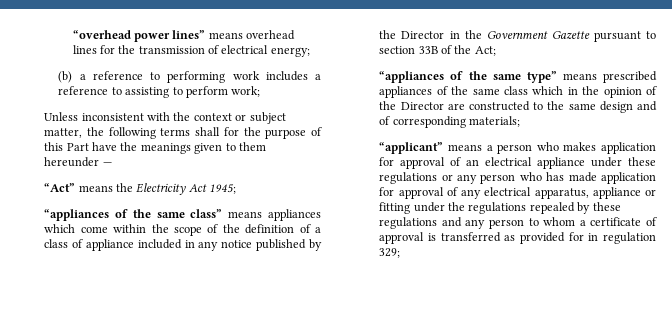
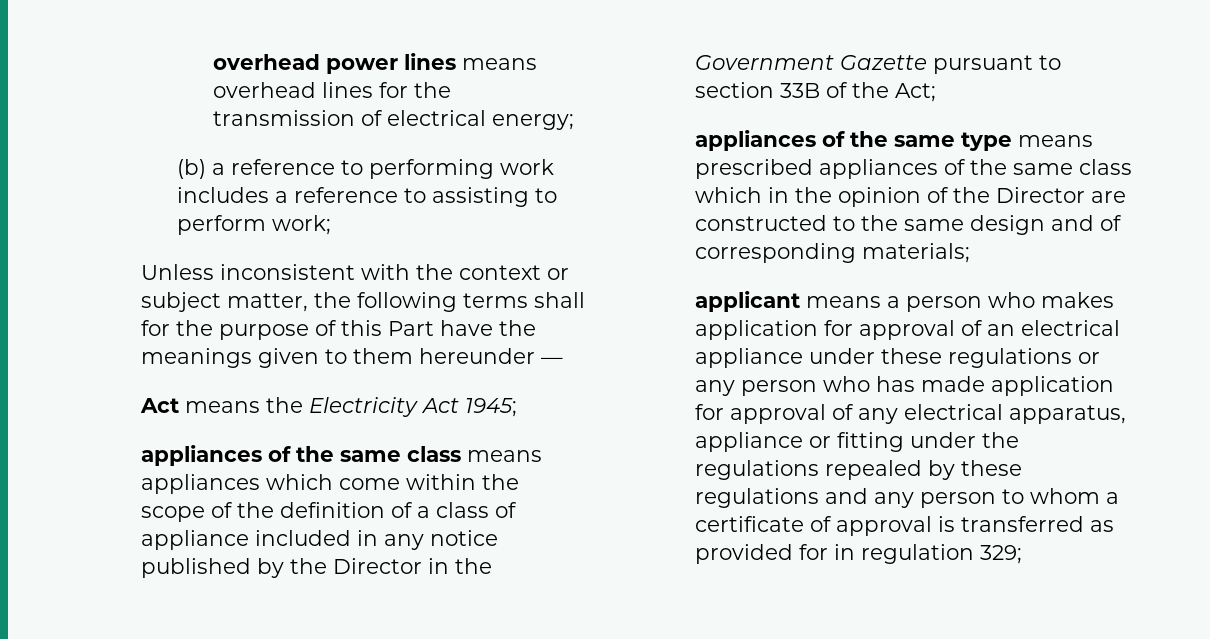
[72,30,206,42] “overhead power lines” -> [212,53,456,74] overhead power lines
[44,183,76,192] “Act” -> [140,398,180,413] Act
[44,209,223,221] “appliances of the same class” -> [141,445,462,466] appliances of the same class
[379,71,557,83] “appliances of the same type” -> [695,130,1013,151] appliances of the same type
[379,142,444,154] “applicant” -> [695,291,801,312] applicant

